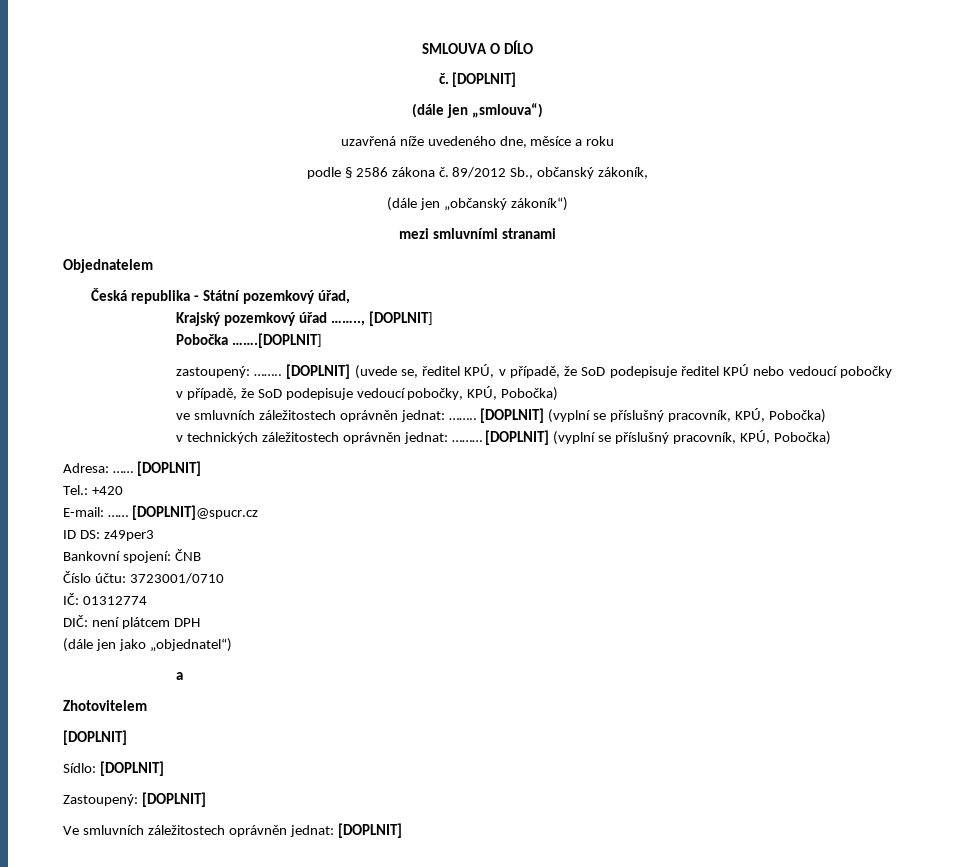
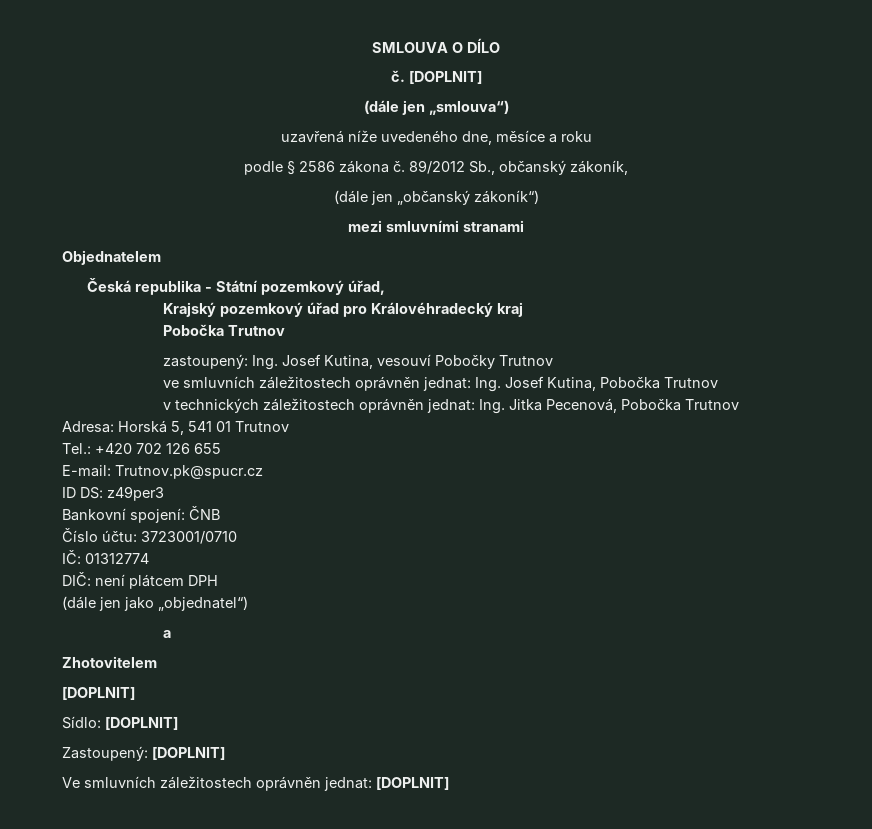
[330,311,433,326] [175,333,322,348] …….., [DOPLNIT] // Pobočka …….[DOPLNIT] -> [343,302,524,317] [163,324,286,336] pro Královéhradecký kraj // Pobočka Trutnov
[254,364,892,379] [175,386,559,401] …….. [DOPLNIT] (uvede se, ředitel KPÚ, v případě, že SoD podepisuje ředitel KPÚ nebo vedoucí pobočky v případě, že SoD podepisuje vedoucí pobočky, KPÚ, Pobočka) -> [252,354,554,370] Ing. Josef Kutina, vesouví Pobočky Trutnov
[448,408,826,423] …….. [DOPLNIT] (vyplní se příslušný pracovník, KPÚ, Pobočka) -> [475,376,719,392] Ing. Josef Kutina, Pobočka Trutnov
[451,430,831,445] [63,461,201,476] ……… [DOPLNIT] (vyplní se příslušný pracovník, KPÚ, Pobočka) // Adresa: …… [DOPLNIT] -> [479,398,740,414] [62,420,289,435] Ing. Jitka Pecenová, Pobočka Trutnov // Adresa: Horská 5, 541 01 Trutnov
(123, 490) none -> [136,443,221,454] 702 126 655
[107,505,258,520] …… [DOPLNIT]@spucr.cz -> [115,465,263,479] Trutnov.pk@spucr.cz

